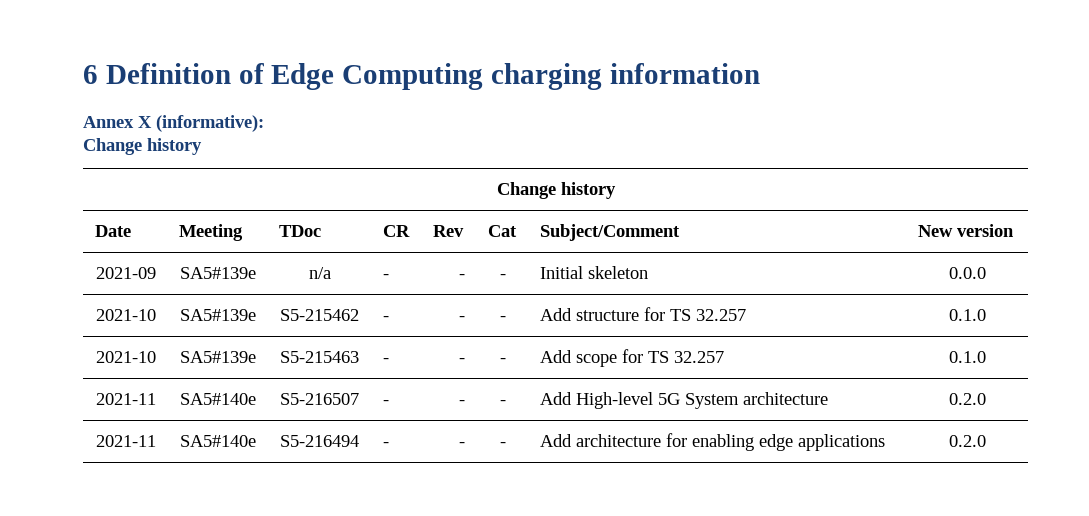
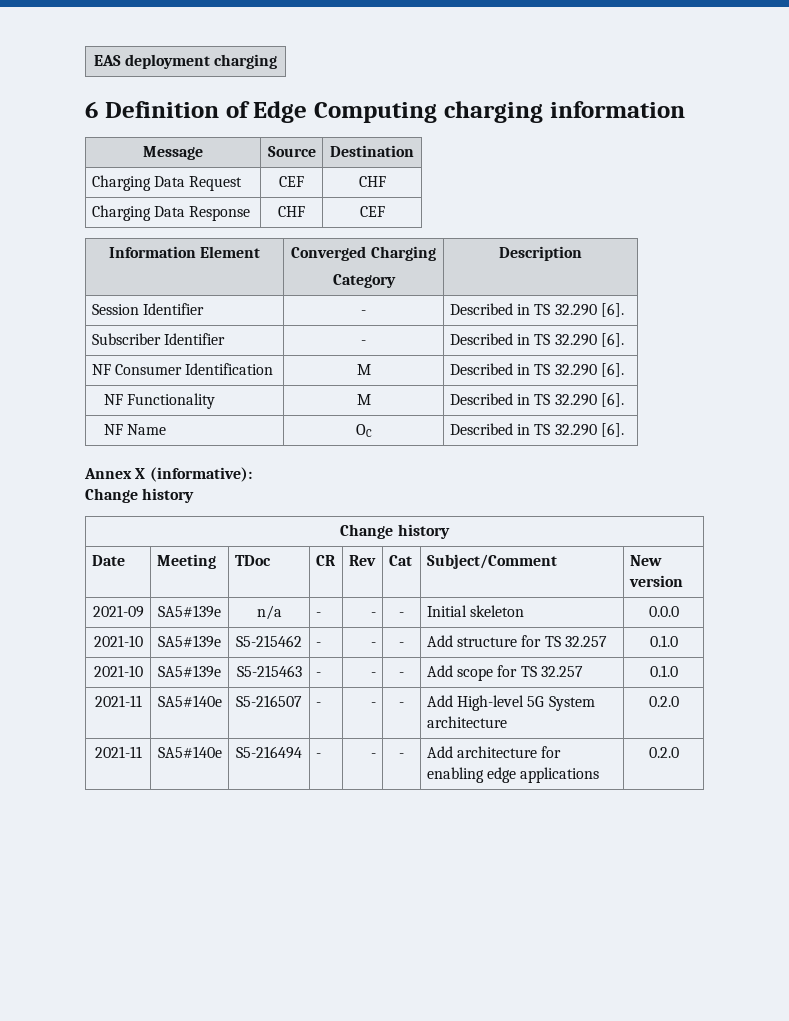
(83, 74) none -> [93,54,278,69] EAS deployment charging //
(760, 73) none -> [143,146,203,160] [267,146,316,157] [330,145,414,157] [91,175,243,191] [279,176,304,187] [358,176,386,187] [91,205,251,221] [278,206,305,217] [359,206,385,217] [108,246,261,258] [291,246,436,261] [332,274,396,288] [499,246,582,261] [91,303,204,315] [361,310,366,315] [449,303,624,317] [91,333,225,345] [361,340,366,345] [449,333,624,347] [91,363,274,375] [356,364,371,375] [449,363,624,377] [103,393,216,409] [356,394,371,405] [449,393,624,407] [103,424,167,435] [355,424,372,437] [449,423,624,437] // Message | Source | Destination // Charging Data Request | CEF | CHF // Charging Data Response | CHF | CEF // Information Element | Converged Charging // Category | Description // Session Identifier | - | Described in TS 32.290 [6]. // Subscriber Identifier | - | Described in TS 32.290 [6]. // NF Consumer Identification | M | Described in TS 32.290 [6]. // NF Functionality | M | Described in TS 32.290 [6]. // NF Name | OC | Described in TS 32.290 [6].

